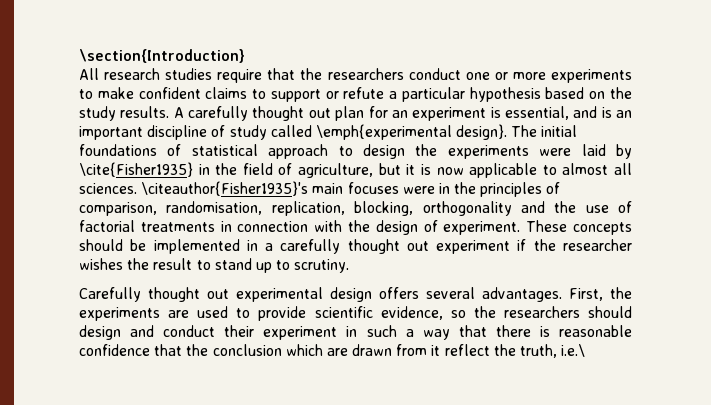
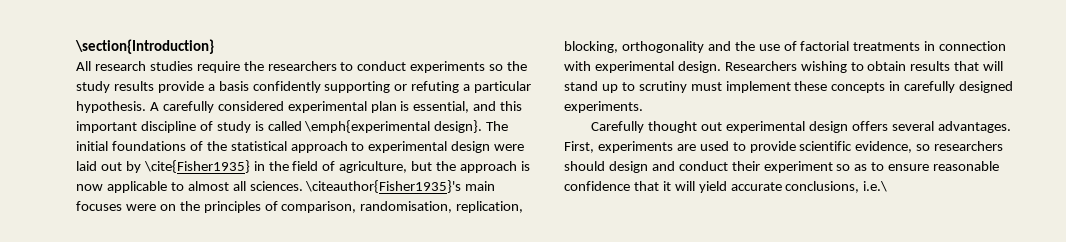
[267,68,632,83] [79,87,632,102] [79,106,487,121] that the researchers conduct one or more experiments to make confident claims to support or refute a particular hypothesis based on the study results. A carefully thought out plan for an experiment -> [243,61,528,73] [76,81,532,93] [76,101,397,113] the researchers to conduct experiments so the study results provide a basis confidently supporting or refuting a particular hypothesis. A carefully considered experimental plan
[601,107,632,118] is an -> [500,101,523,111] this
(267, 132) none -> [254,121,264,131] is
(182, 150) none -> [206,141,227,151] the
[363,144,529,159] design the experiments -> [368,141,491,153] experimental design
(606, 150) none -> [100,162,122,171] out
[406,164,416,175] it -> [436,161,518,173] the approach
[438,183,450,194] in -> [159,204,176,211] on
[348,220,633,235] [79,239,632,254] [79,258,350,273] the design of experiment. These concepts should be implemented in a carefully thought out experiment if the researcher wishes the result to stand up to scrutiny. -> [594,61,1004,73] [564,81,1014,93] [564,101,643,113] experimental design. Researchers wishing to obtain results that will stand up to scrutiny must implement these concepts in carefully designed experiments.
[610,287,632,299] the -> (594, 147) none
[473,306,496,318] the -> (931, 147) none
[346,325,632,340] [79,344,558,358] in such a way that there is reasonable confidence that the conclusion which are drawn from it reflect the truth, -> [836,161,1000,171] [564,181,860,193] so as to ensure reasonable confidence that it will yield accurate conclusions,

